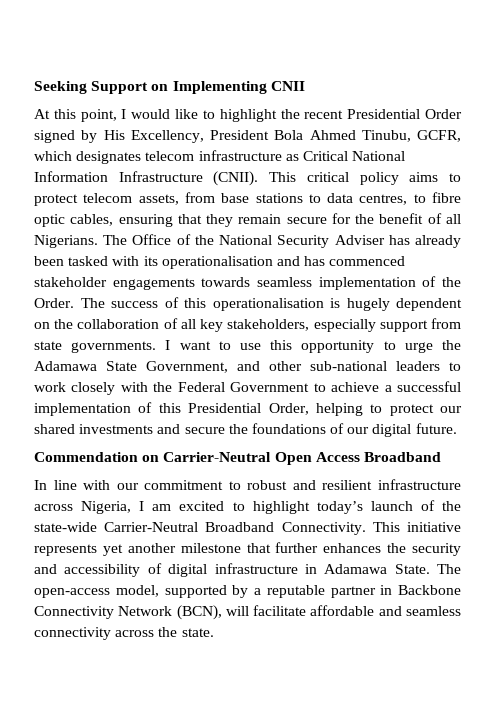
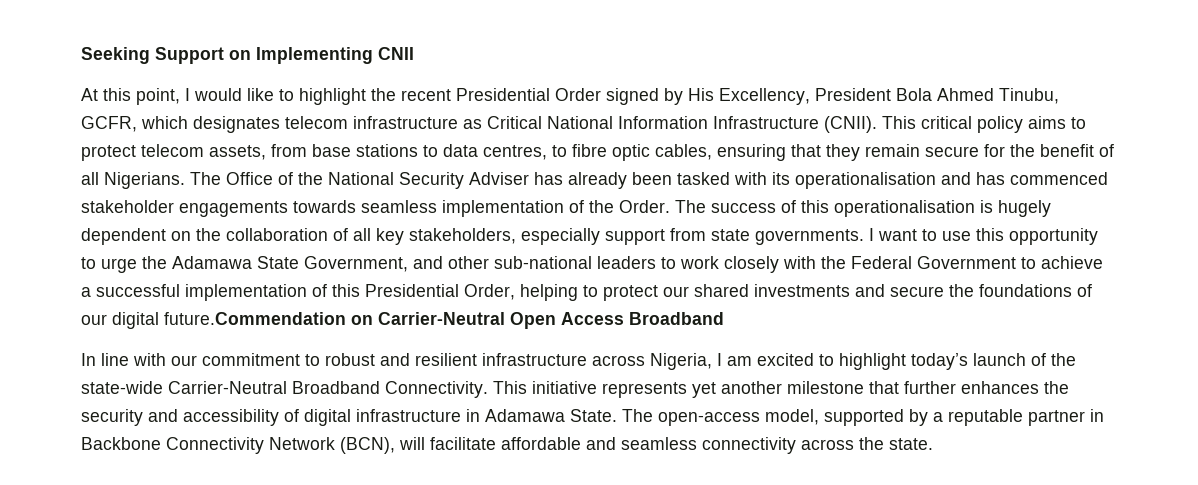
[415,423,457,434] [34,452,138,462] future. // Commendation -> [164,312,346,325] future.Commendation

